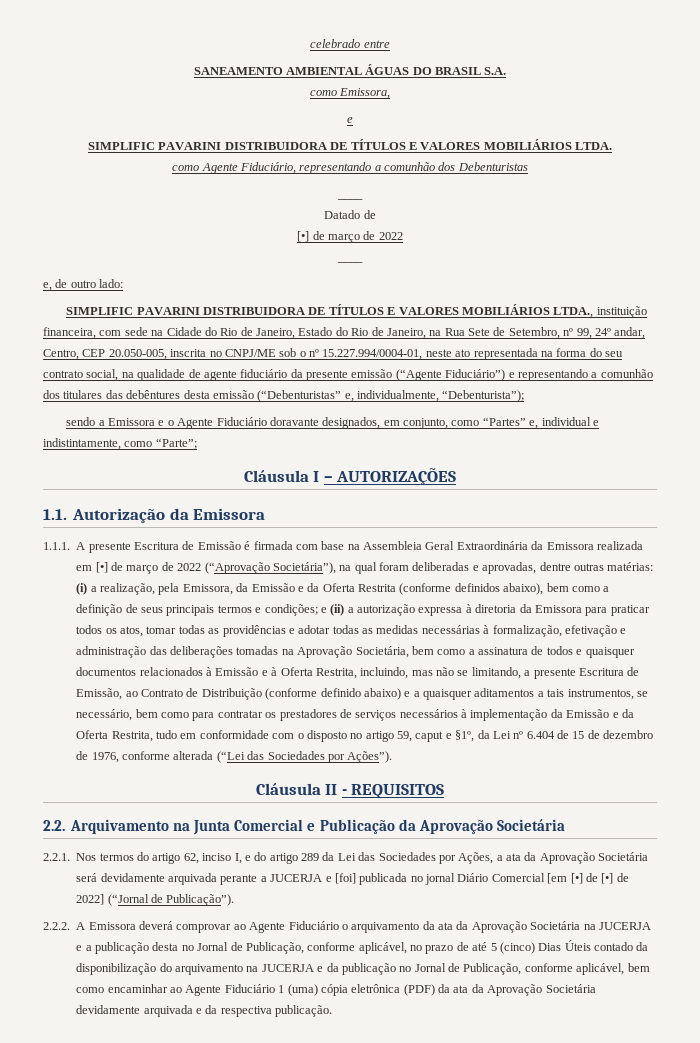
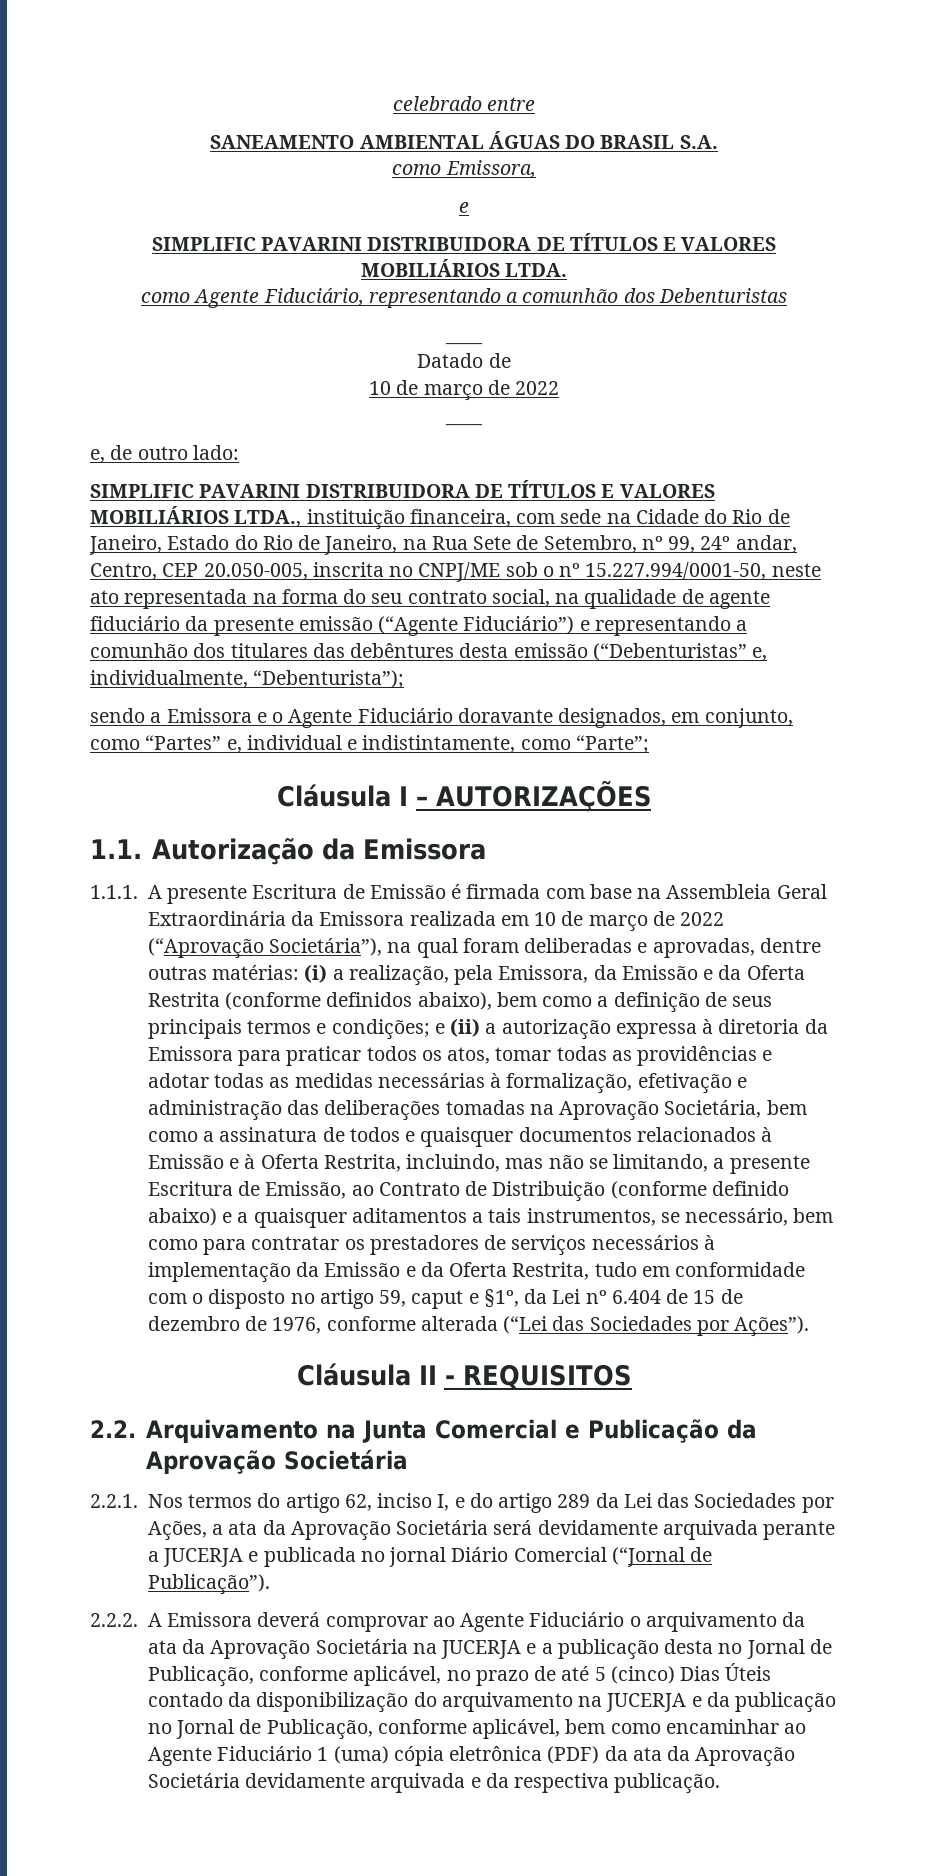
[297,231,310,242] [•] -> [368,381,391,395] 10
[322,349,423,360] 15.227.994/0004-01, -> [585,562,767,580] 15.227.994/0001-50,
[95,562,108,573] [•] -> [534,912,557,926] 10
[334,873,356,884] [foi] -> (259, 1556) none
[547,873,629,884] [76,894,105,905] [em [•] de [•] de 2022] -> (607, 1554) none

